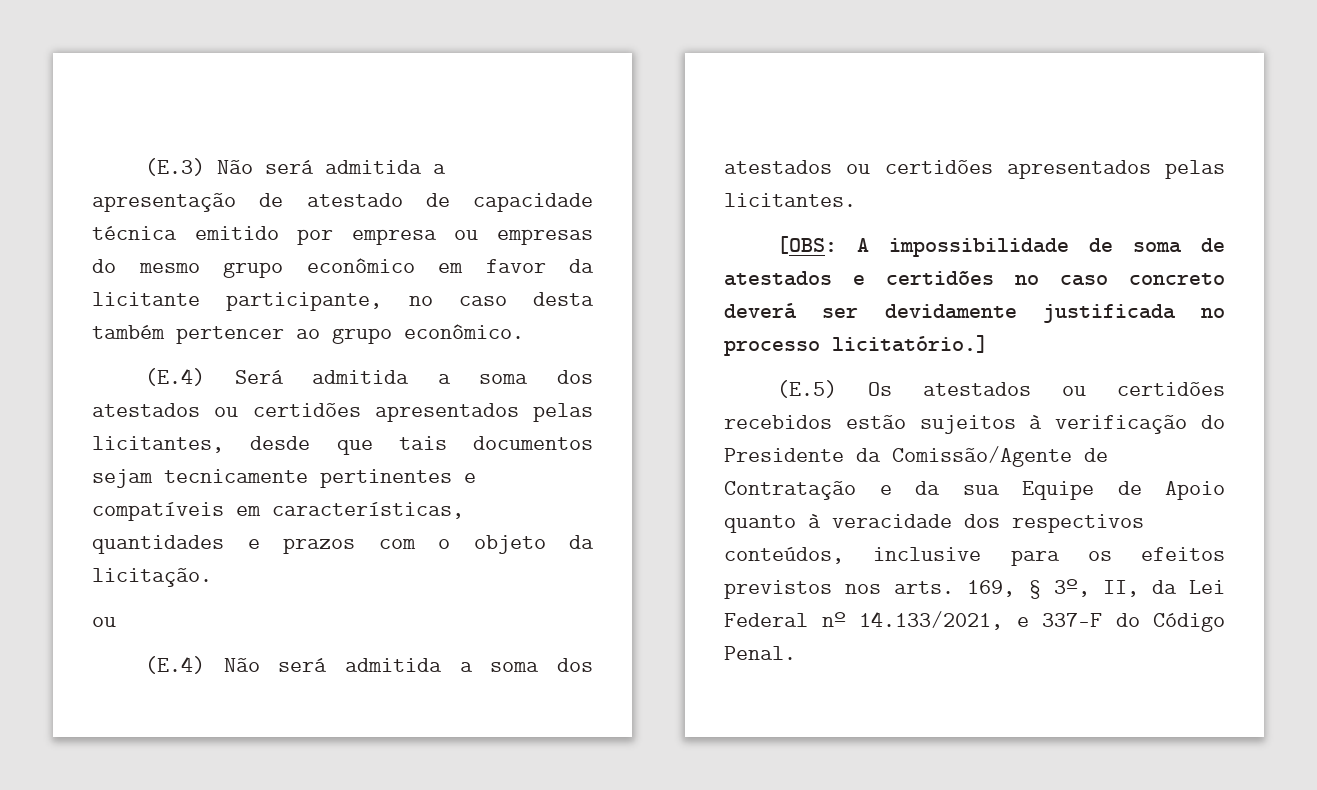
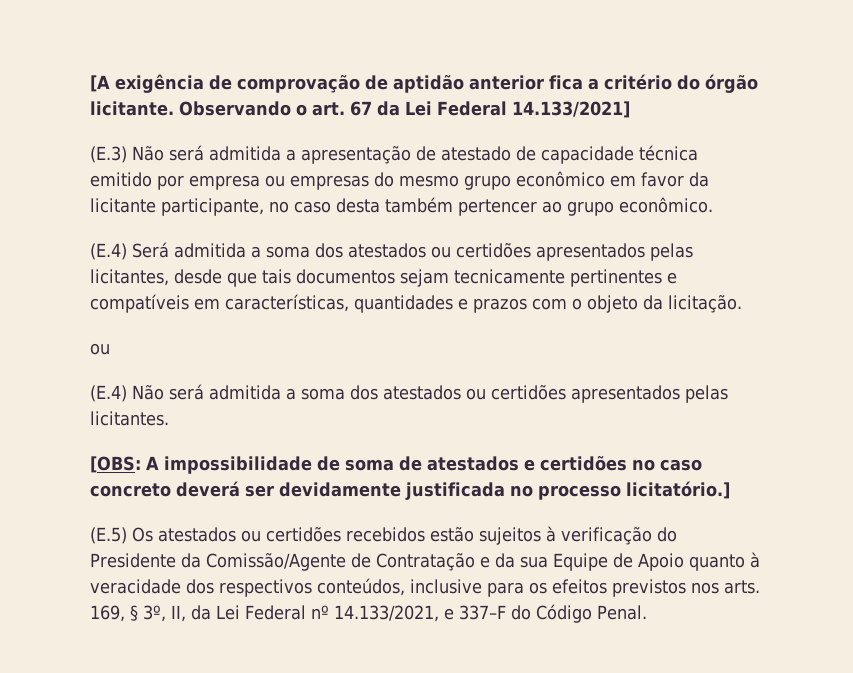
(145, 167) none -> [90,74,758,93] [90,101,630,118] [A exigência de comprovação de aptidão anterior fica a critério do órgão licitante. Observando o art. 67 da Lei Federal 14.133/2021] //

